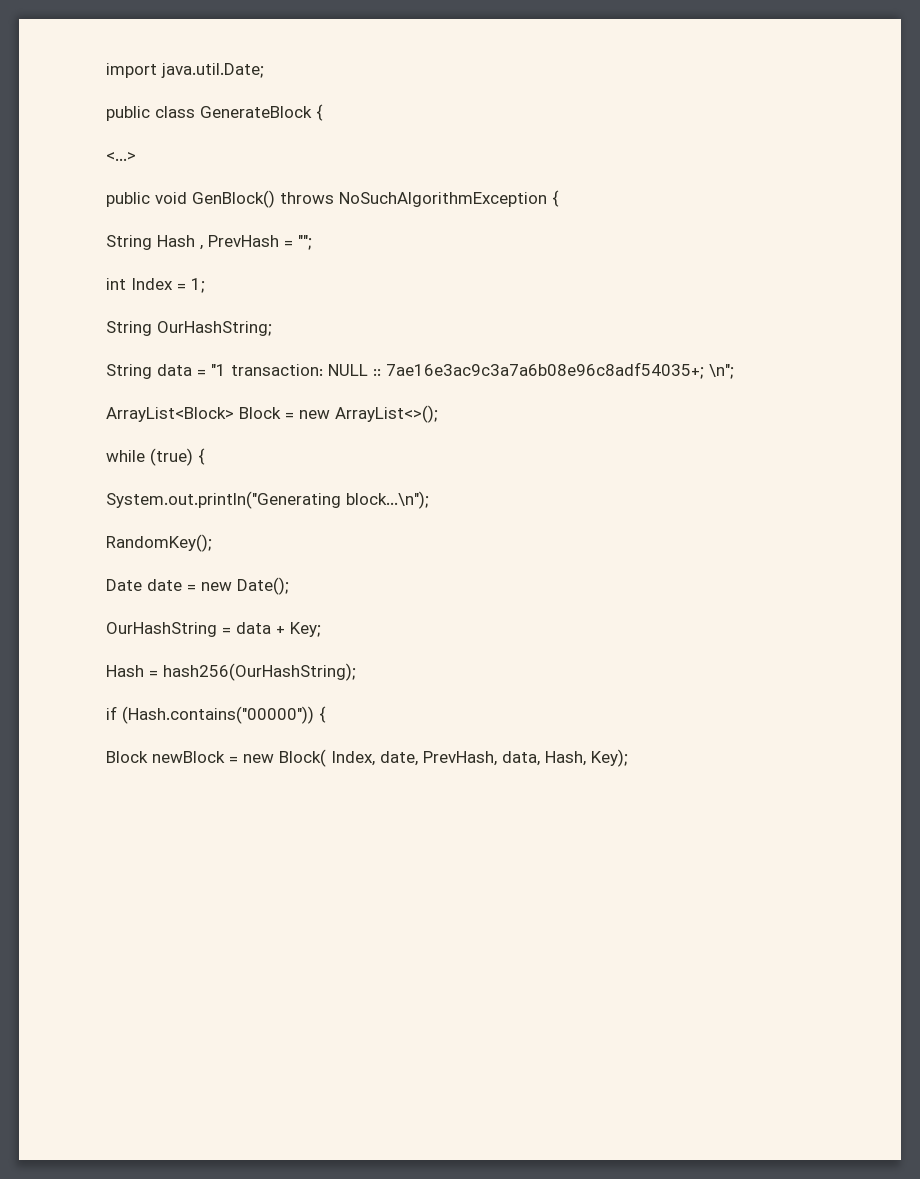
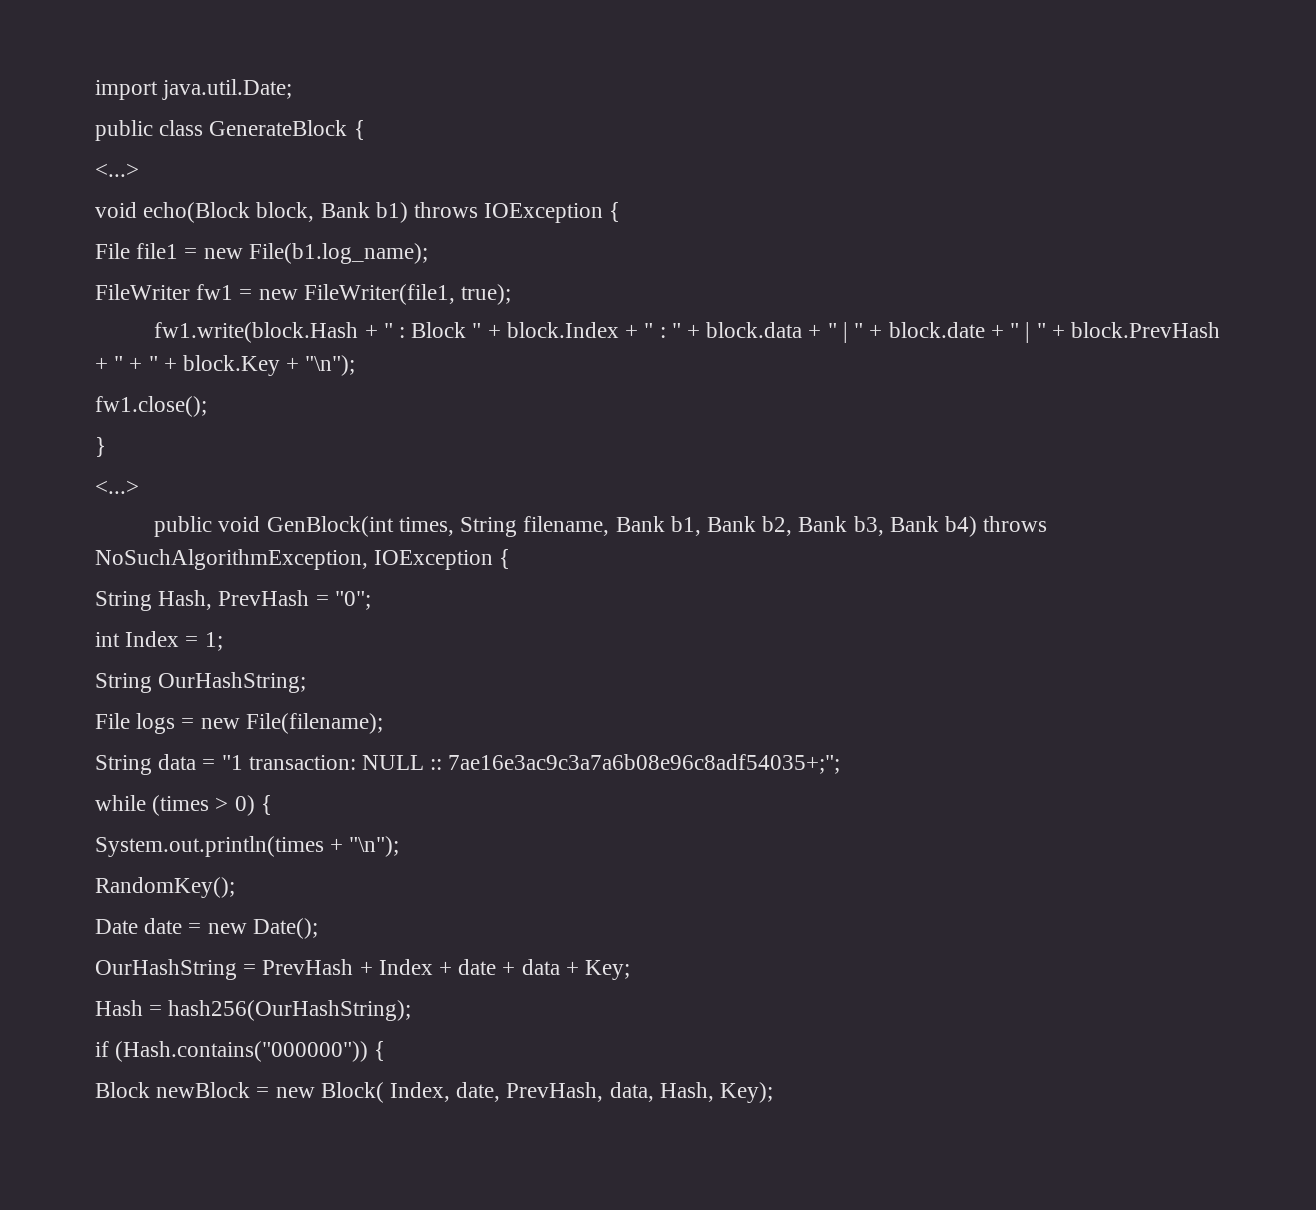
[106,190,547,208] public void GenBlock() throws NoSuchAlgorithmException -> [95,202,621,223] [95,243,428,264] [95,284,512,305] [154,322,1221,343] [95,355,356,376] [95,396,207,417] [95,437,106,457] [95,480,139,494] [154,516,1048,537] [95,549,494,570] void echo(Block block, Bank b1) throws IOException { // File file1 = new File(b1.log_name); // FileWriter fw1 = new FileWriter(file1, true); // fw1.write(block.Hash + " : Block " + block.Index + " : " + block.data + " | " + block.date + " | " + block.PrevHash + " + " + block.Key + "\n"); // fw1.close(); // } // <...> // public void GenBlock(int times, String filename, Bank b1, Bank b2, Bank b3, Bank b4) throws NoSuchAlgorithmException, IOException
[157,235,203,250] Hash , -> [158,590,213,610] Hash,
[298,235,312,250] ""; -> [334,591,371,610] "0";
(272, 328) none -> [95,713,383,734] // File logs = new File(filename);
[386,362,734,379] [106,405,438,423] [106,448,205,466] [106,491,429,509] 7ae16e3ac9c3a7a6b08e96c8adf54035+; \n"; // ArrayList<Block> Block = new ArrayList<>(); // while (true) { // System.out.println("Generating block...\n"); -> [448,754,841,774] [95,795,272,816] [95,836,400,857] 7ae16e3ac9c3a7a6b08e96c8adf54035+;"; // while (times > 0) { // System.out.println(times + "\n");
(231, 630) none -> [262,959,516,975] PrevHash + Index + date +
[122,706,314,724] (Hash.contains("00000")) -> [115,1041,369,1062] (Hash.contains("000000"))

